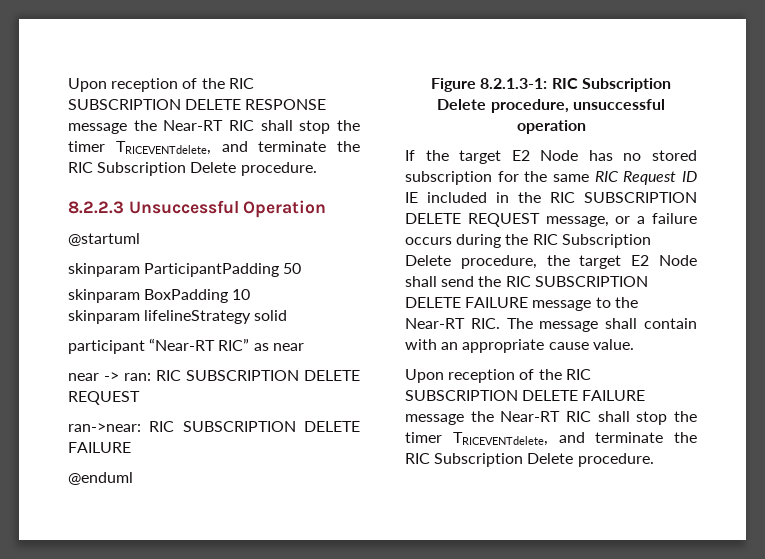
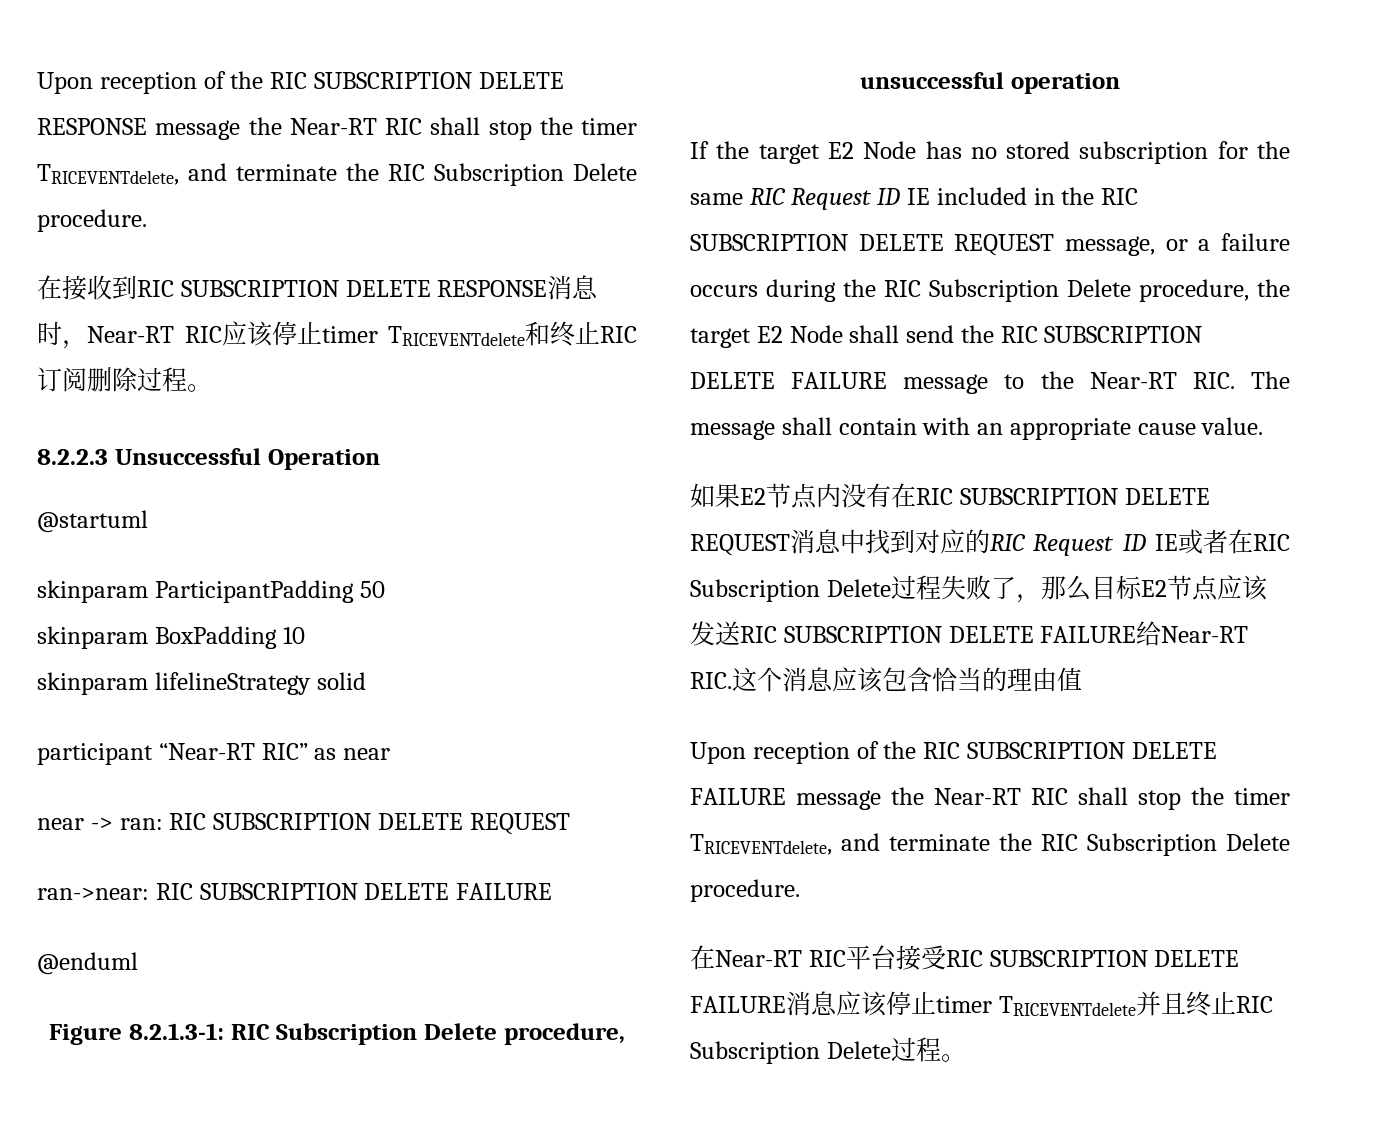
(317, 169) none -> [37,275,599,300] [37,321,637,349] [37,367,212,392] // 在接收到RIC SUBSCRIPTION DELETE RESPONSE消息时，Near-RT RIC应该停止timer TRICEVENTdelete和终止RIC订阅删除过程。
(634, 344) none -> [690,483,1210,509] [690,529,1290,556] [690,575,1268,603] [690,621,1249,646] [690,667,1082,693] // 如果E2节点内没有在RIC SUBSCRIPTION DELETE REQUEST消息中找到对应的RIC Request ID IE或者在RIC Subscription Delete过程失败了，那么目标E2节点应该发送RIC SUBSCRIPTION DELETE FAILURE给Near-RT RIC.这个消息应该包含恰当的理由值
(654, 460) none -> [690,945,1240,970] [690,991,1273,1017] [690,1037,966,1064] // 在Near-RT RIC平台接受RIC SUBSCRIPTION DELETE FAILURE消息应该停止timer TRICEVENTdelete并且终止RIC Subscription Delete过程。

